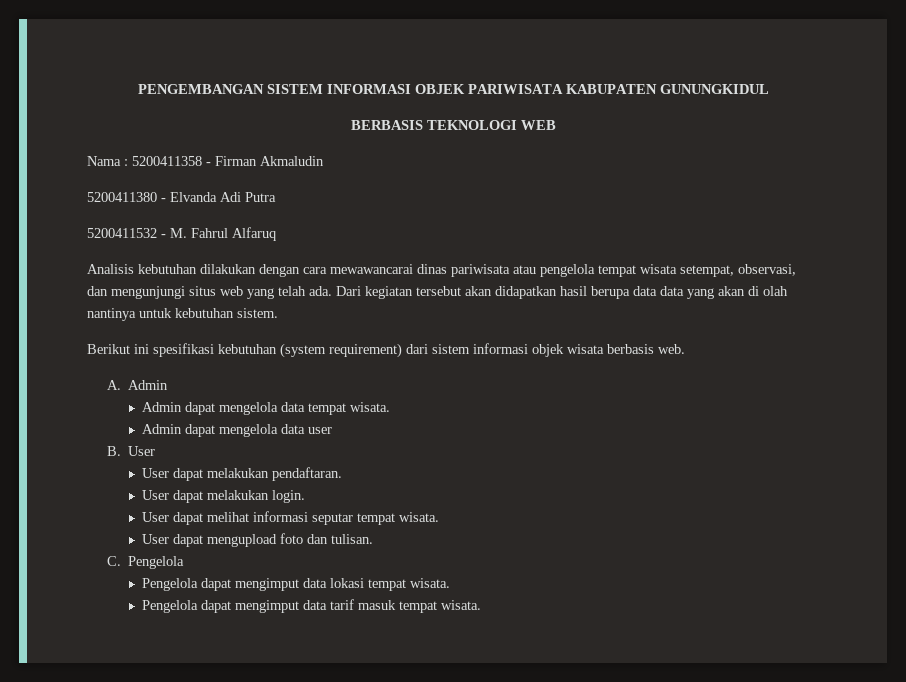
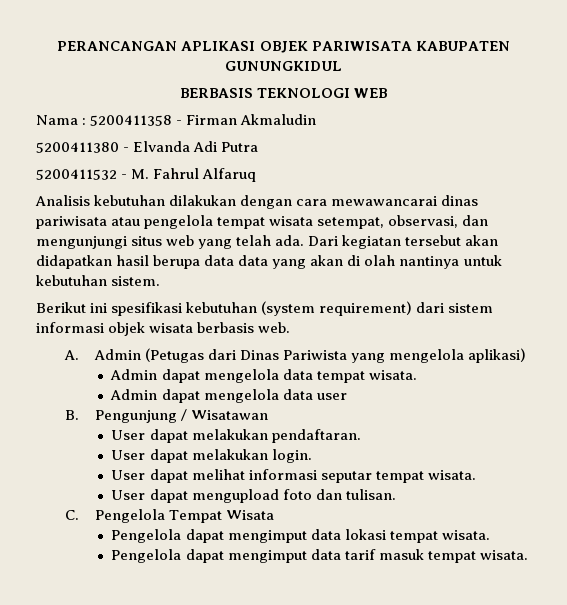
[137,84,411,94] PENGEMBANGAN SISTEM INFORMASI -> [57,41,256,51] PERANCANGAN APLIKASI
(168, 385) none -> [145,348,527,363] (Petugas dari Dinas Pariwista yang mengelola aplikasi)
[127,446,155,456] User -> [94,409,269,423] Pengunjung / Wisatawan
(184, 562) none -> [169,510,275,523] Tempat Wisata

